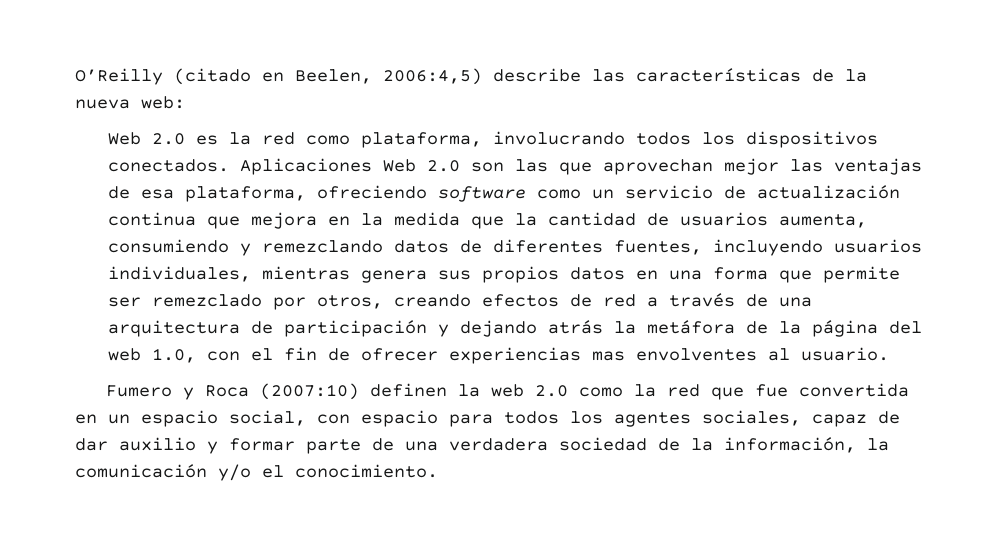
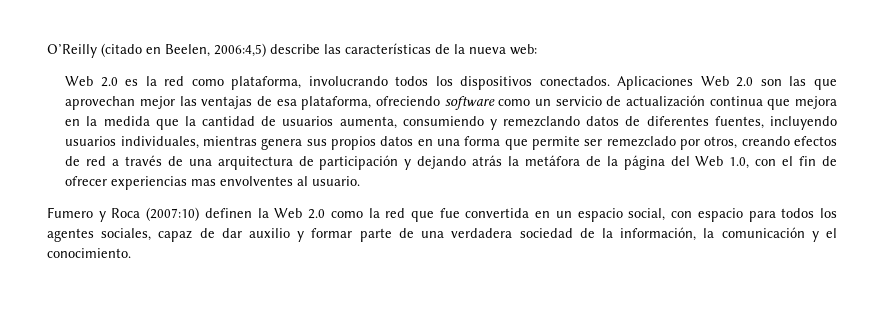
[107,348,141,361] web -> [695,156,724,166] Web
[490,384,524,397] web -> [274,208,303,218] Web
[218,464,251,481] y/o -> [811,231,819,242] y

